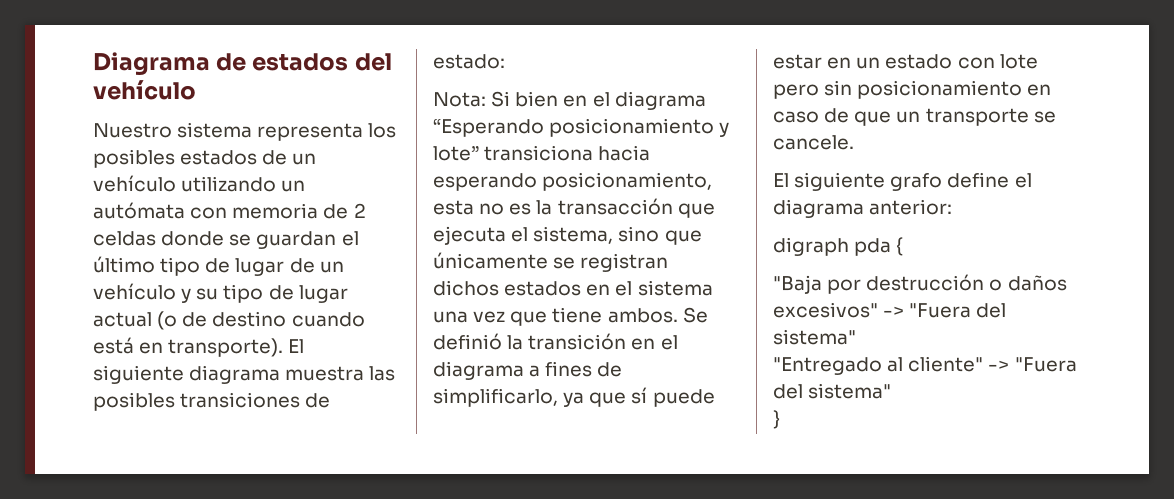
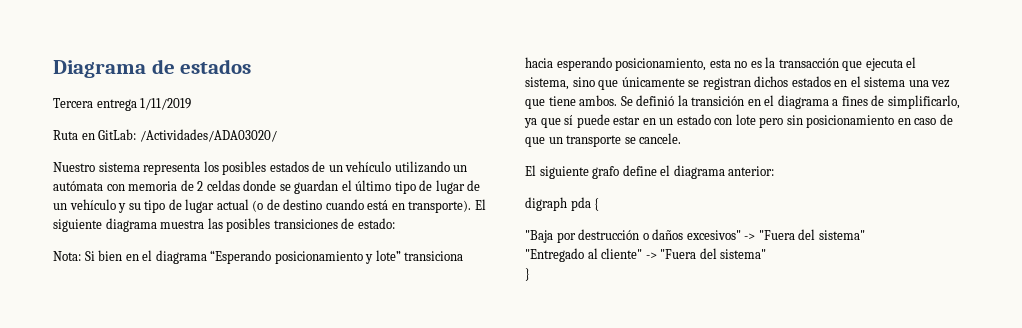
[354,53,392,71] [93,80,196,100] del vehículo -> [53,98,192,111] [53,129,277,142] // Tercera entrega 1/11/2019 // Ruta en GitLab: /Actividades/ADA03020/

